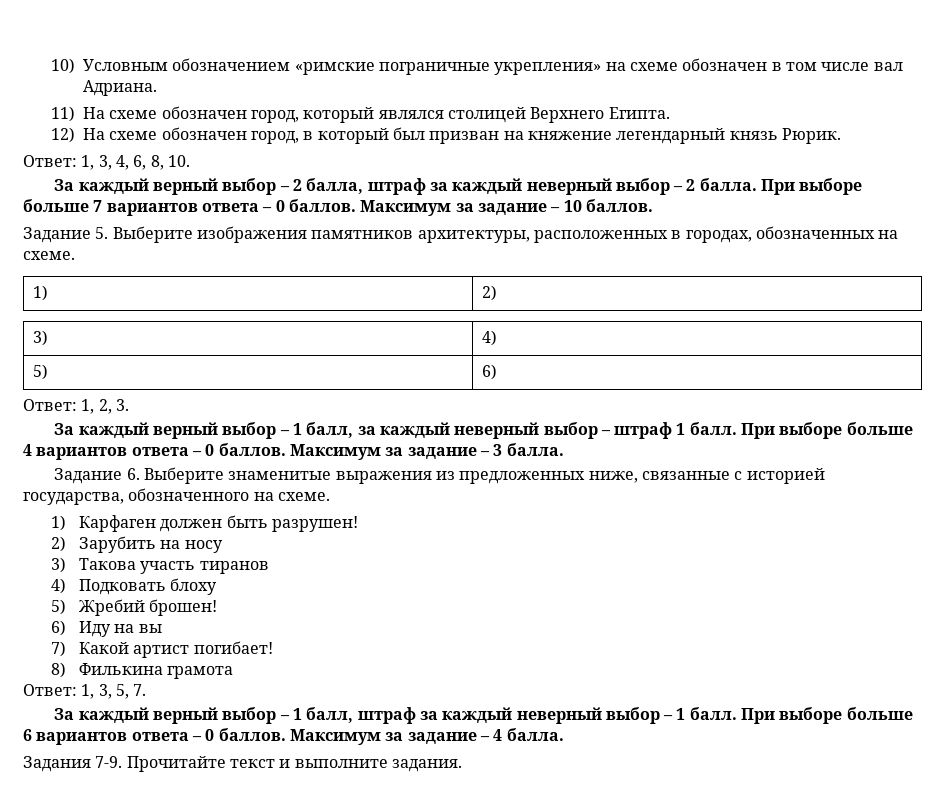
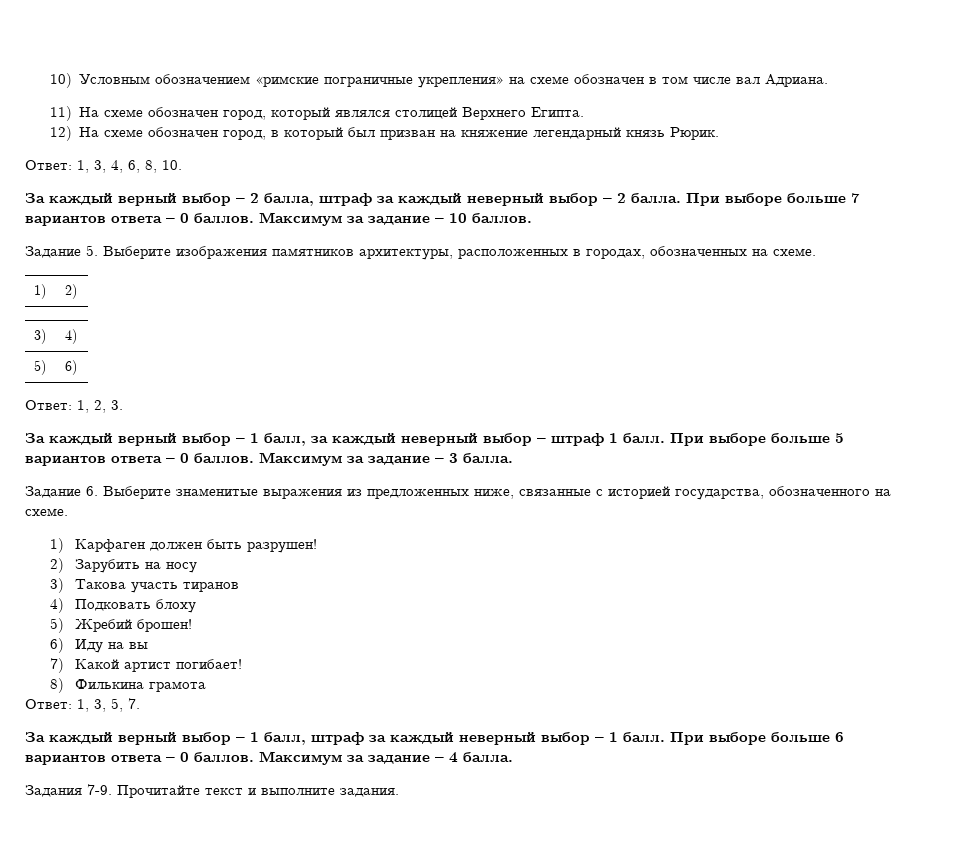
[23,444,32,456] 4 -> [835,433,844,443] 5

